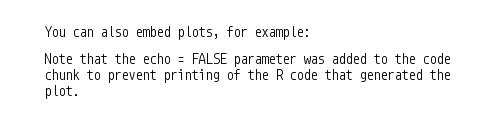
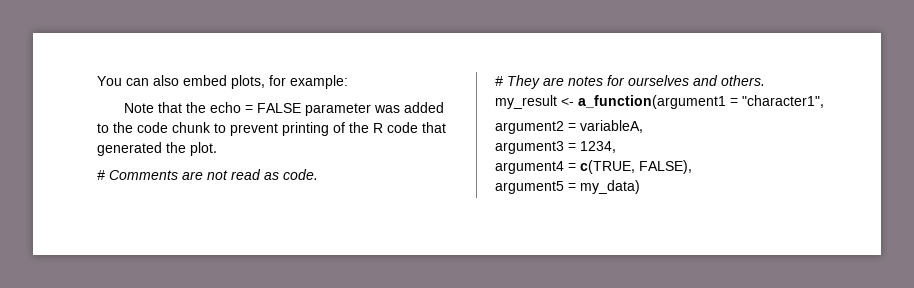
(79, 92) none -> [97,169,318,180] [495,75,765,89] [495,95,824,109] [495,120,643,134] [495,141,616,154] [495,160,692,174] [495,180,640,194] // # Comments are not read as code. // # They are notes for ourselves and others. // my_result <- a_function(argument1 = "character1", // argument2 = variableA, // argument3 = 1234, // argument4 = c(TRUE, FALSE), // argument5 = my_data)

